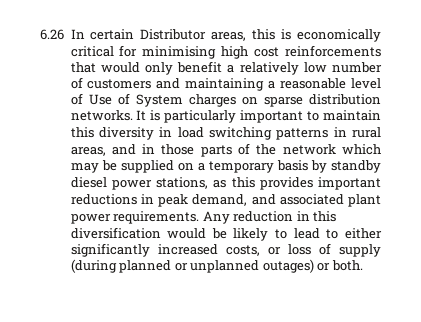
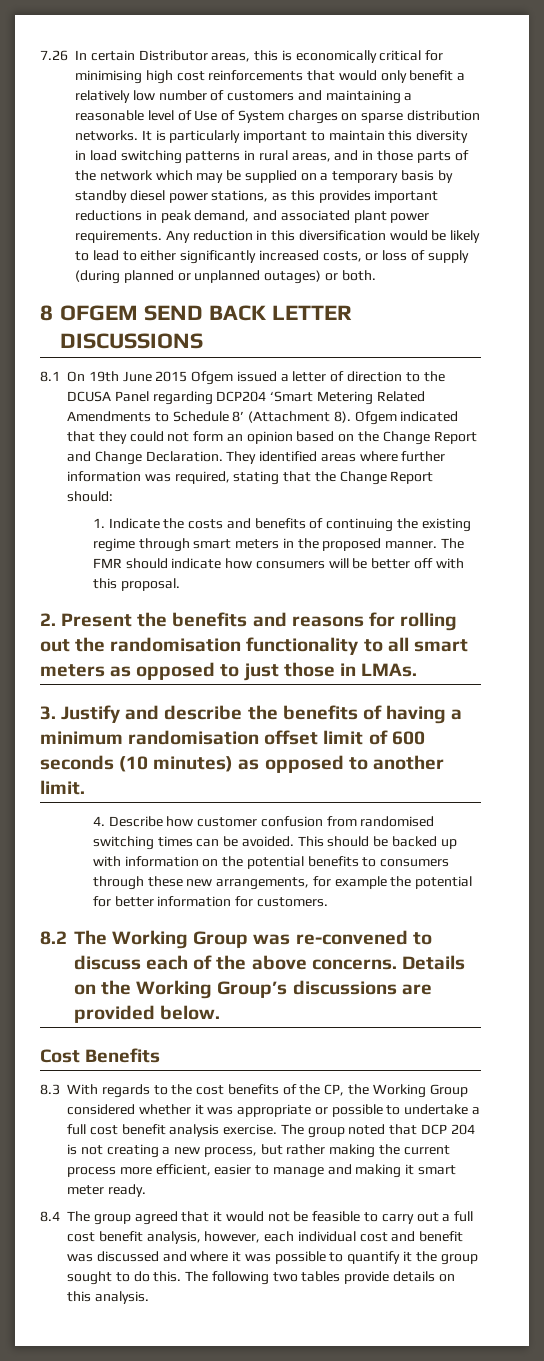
[40,29,64,40] 6.26 -> [40,50,68,61] 7.26
(363, 265) none -> [40,305,352,321] [60,333,203,349] [40,371,445,385] [67,391,425,405] [67,411,459,425] [67,431,477,445] [67,451,446,465] [67,471,434,485] [67,491,113,502] [92,518,471,532] [92,538,465,552] [92,558,464,569] [92,578,180,591] [40,612,457,631] [40,637,468,655] [40,662,417,681] [40,705,463,724] [40,730,425,745] [40,755,444,773] [40,780,85,795] [92,816,435,827] [92,836,457,850] [92,856,450,869] [92,876,473,890] [92,896,328,907] [40,930,432,949] [74,955,465,970] [74,980,432,999] [74,1005,221,1023] [40,1048,161,1063] [40,1084,468,1098] [67,1104,481,1117] [67,1124,475,1138] [67,1144,450,1158] [67,1164,457,1178] [67,1184,146,1197] [40,1211,474,1225] [67,1231,464,1244] [67,1251,478,1265] [67,1271,455,1285] [67,1291,149,1304] // 8 OFGEM SEND BACK LETTER DISCUSSIONS // 8.1 On 19th June 2015 Ofgem issued a letter of direction to the DCUSA Panel regarding DCP204 ‘Smart Metering Related Amendments to Schedule 8’ (Attachment 8). Ofgem indicated that they could not form an opinion based on the Change Report and Change Declaration. They identified areas where further information was required, stating that the Change Report should: // 1. Indicate the costs and benefits of continuing the existing regime through smart meters in the proposed manner. The FMR should indicate how consumers will be better off with this proposal. // 2. Present the benefits and reasons for rolling out the randomisation functionality to all smart meters as opposed to just those in LMAs. // 3. Justify and describe the benefits of having a minimum randomisation offset limit of 600 seconds (10 minutes) as opposed to another limit. // 4. Describe how customer confusion from randomised switching times can be avoided. This should be backed up with information on the potential benefits to consumers through these new arrangements, for example the potential for better information for customers. // 8.2 The Working Group was re-convened to discuss each of the above concerns. Details on the Working Group’s discussions are provided below. // Cost Benefits // 8.3 With regards to the cost benefits of the CP, the Working Group considered whether it was appropriate or possible to undertake a full cost benefit analysis exercise. The group noted that DCP 204 is not creating a new process, but rather making the current process more efficient, easier to manage and making it smart meter ready. // 8.4 The group agreed that it would not be feasible to carry out a full cost benefit analysis, however, each individual cost and benefit was discussed and where it was possible to quantify it the group sought to do this. The following two tables provide details on this analysis.

